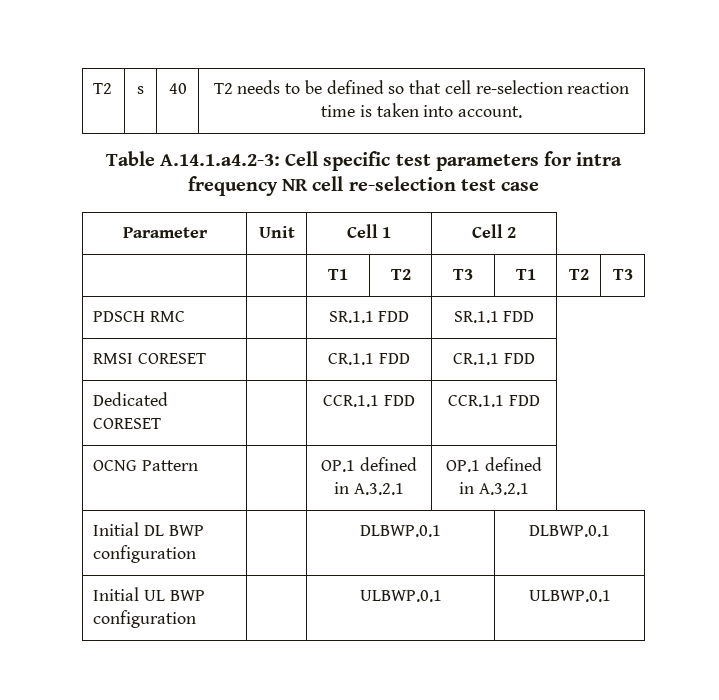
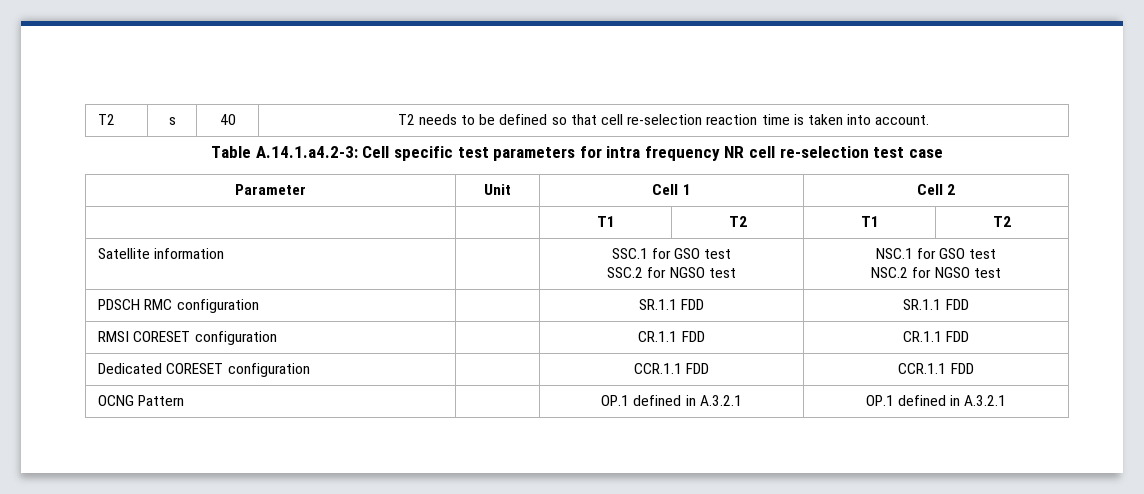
[453,269,473,280] [515,269,536,280] [568,269,589,280] [612,269,633,280] | T3 | T1 | T2 | T3 -> [860,216,879,227] [993,216,1011,227] [98,248,225,259] [611,248,732,259] [607,267,736,278] [875,248,997,259] [871,267,1001,278] | T1 | T2 // Satellite information | | SSC.1 for GSO test // SSC.2 for NGSO test | NSC.1 for GSO test // NSC.2 for NGSO test
(186, 316) none -> [176,299,259,313] configuration
(207, 358) none -> [194,331,277,345] configuration
(162, 423) none -> [227,363,310,377] configuration
[93,522,204,536] [93,545,197,563] [360,525,441,537] [529,525,610,537] [93,587,205,601] [93,610,197,628] [359,590,442,602] [528,590,611,602] // Initial DL BWP configuration | | DLBWP.0.1 | DLBWP.0.1 // Initial UL BWP configuration | | ULBWP.0.1 | ULBWP.0.1 -> (1007, 400) none

